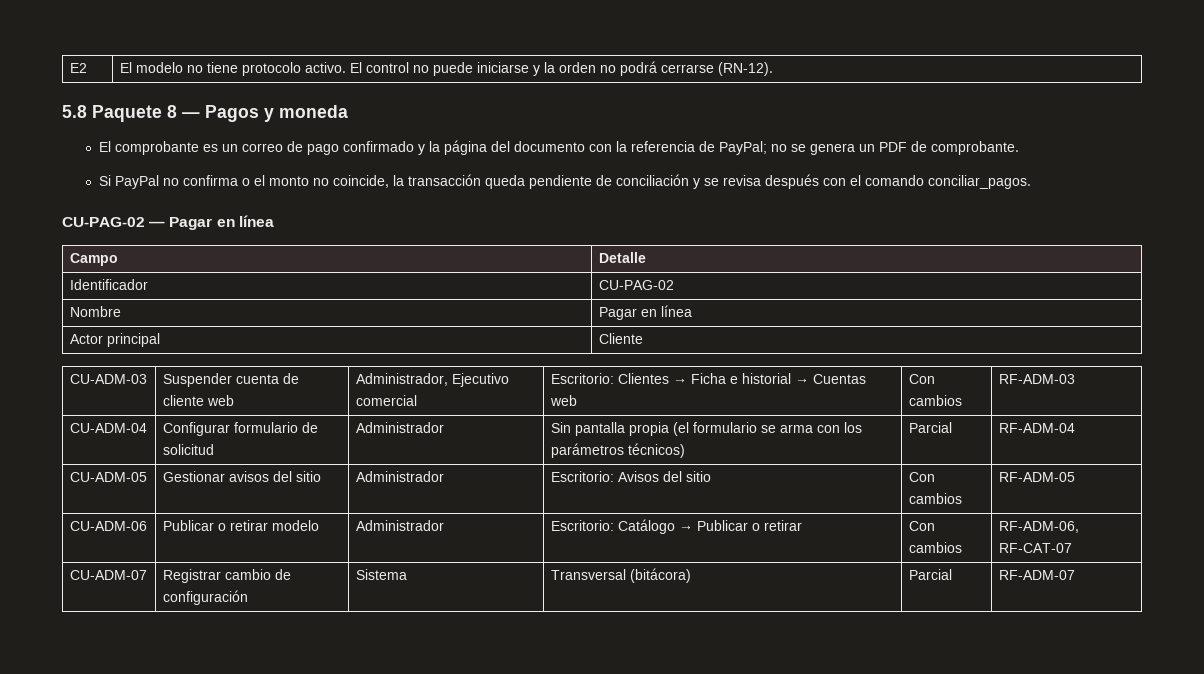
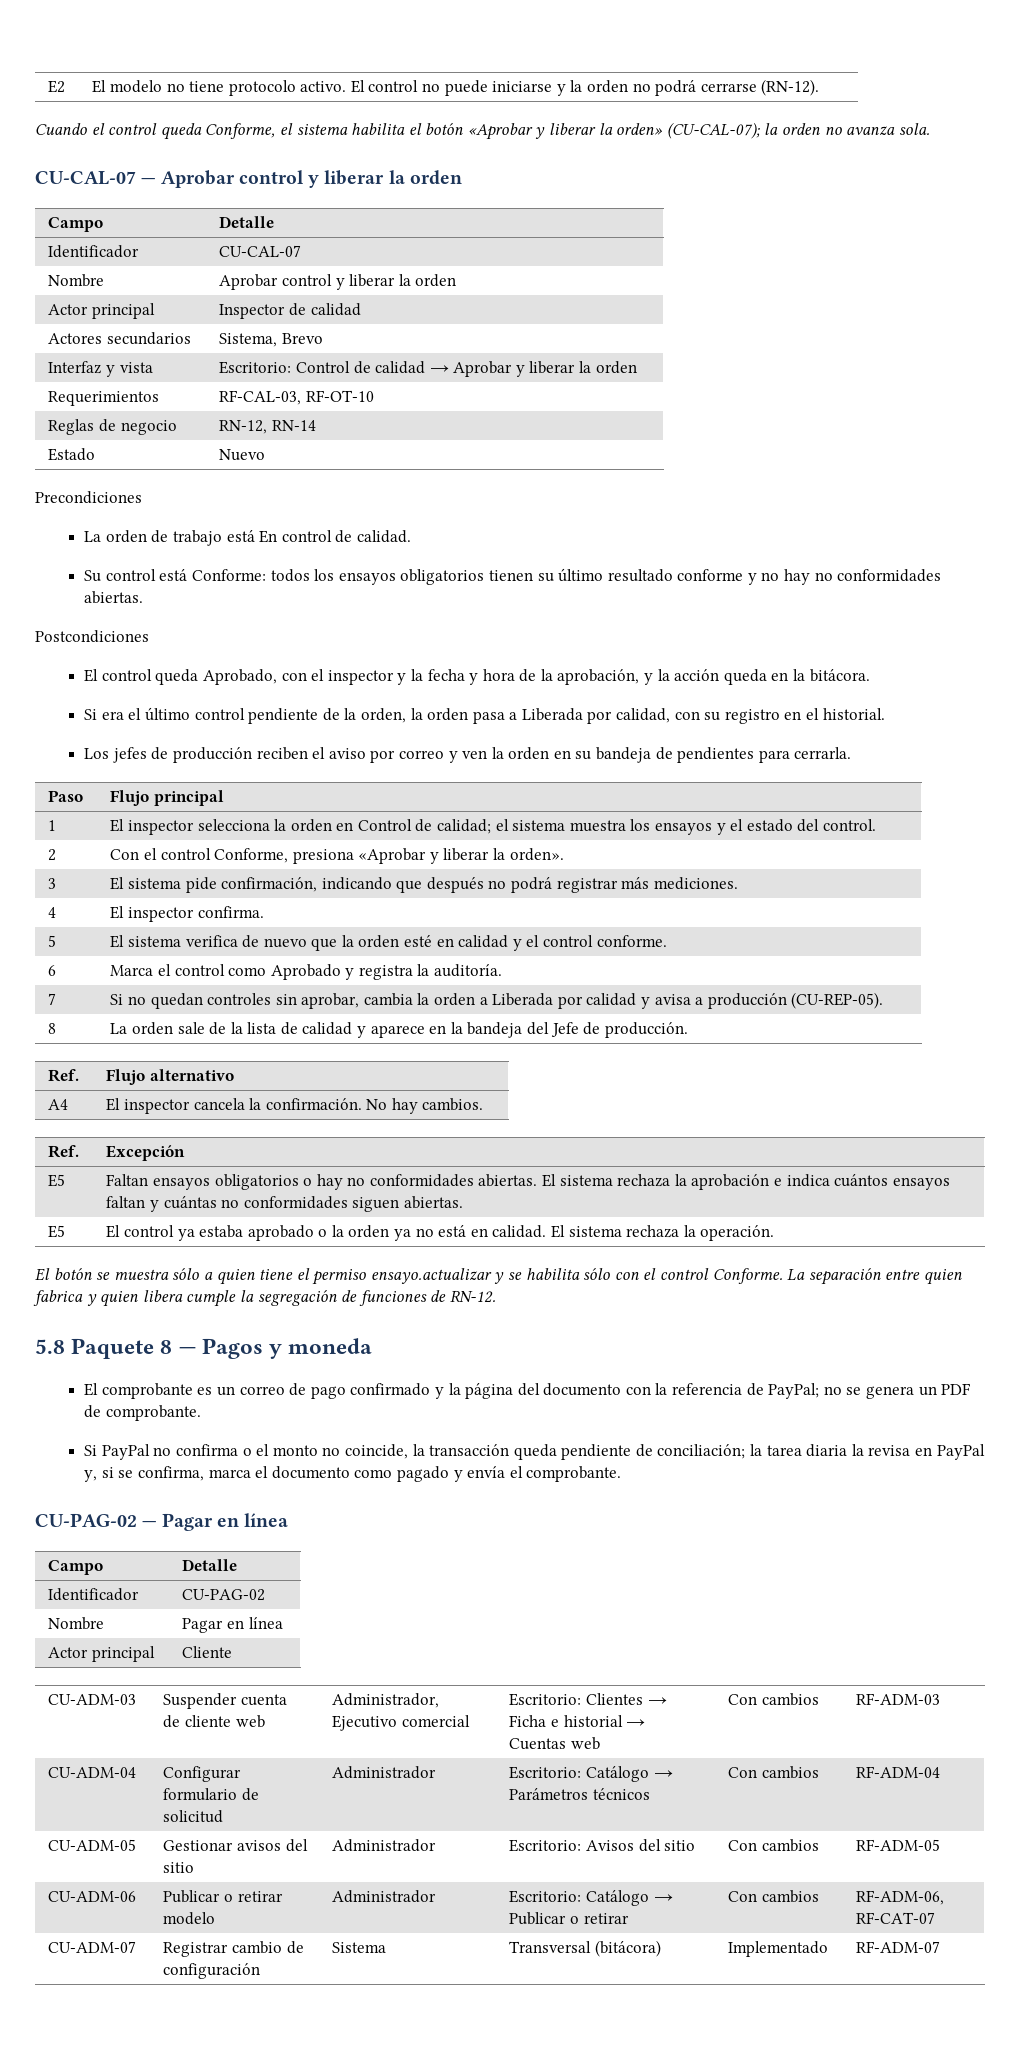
(773, 69) none -> [35,122,930,140] [35,170,462,188] [48,217,104,232] [219,216,275,228] [48,245,140,258] [219,245,302,257] [48,274,105,287] [219,274,457,290] [48,303,155,319] [219,303,361,319] [48,332,191,345] [219,333,323,347] [48,361,153,377] [219,361,637,377] [48,391,160,406] [219,390,374,405] [48,419,177,435] [219,420,316,434] [48,448,96,461] [219,449,266,461] [35,491,142,504] [84,530,411,546] [84,568,942,585] [84,591,144,604] [35,630,149,643] [84,669,870,685] [84,707,885,724] [84,747,852,763] [48,790,84,802] [110,790,224,806] [48,820,57,831] [110,819,876,835] [48,849,57,861] [110,848,564,864] [48,878,57,889] [110,877,738,893] [48,907,57,918] [110,906,264,922] [48,935,57,947] [110,935,667,951] [48,965,57,976] [110,964,503,980] [48,993,57,1005] [110,992,884,1009] [48,1023,57,1034] [110,1022,688,1038] [48,1069,80,1082] [106,1069,234,1085] [48,1099,69,1110] [106,1098,484,1114] [48,1145,80,1158] [106,1145,186,1161] [48,1174,66,1187] [106,1174,950,1190] [106,1196,463,1212] [48,1225,66,1238] [106,1225,775,1241] [35,1268,962,1285] [33,1290,496,1307] // Cuando el control queda Conforme, el sistema habilita el botón «Aprobar y liberar la orden» (CU-CAL-07); la orden no avanza sola. // CU-CAL-07 — Aprobar control y liberar la orden // Campo | Detalle // Identificador | CU-CAL-07 // Nombre | Aprobar control y liberar la orden // Actor principal | Inspector de calidad // Actores secundarios | Sistema, Brevo // Interfaz y vista | Escritorio: Control de calidad → Aprobar y liberar la orden // Requerimientos | RF-CAL-03, RF-OT-10 // Reglas de negocio | RN-12, RN-14 // Estado | Nuevo // Precondiciones // La orden de trabajo está En control de calidad. // Su control está Conforme: todos los ensayos obligatorios tienen su último resultado conforme y no hay no conformidades abiertas. // Postcondiciones // El control queda Aprobado, con el inspector y la fecha y hora de la aprobación, y la acción queda en la bitácora. // Si era el último control pendiente de la orden, la orden pasa a Liberada por calidad, con su registro en el historial. // Los jefes de producción reciben el aviso por correo y ven la orden en su bandeja de pendientes para cerrarla. // Paso | Flujo principal // 1 | El inspector selecciona la orden en Control de calidad; el sistema muestra los ensayos y el estado del control. // 2 | Con el control Conforme, presiona «Aprobar y liberar la orden». // 3 | El sistema pide confirmación, indicando que después no podrá registrar más mediciones. // 4 | El inspector confirma. // 5 | El sistema verifica de nuevo que la orden esté en calidad y el control conforme. // 6 | Marca el control como Aprobado y registra la auditoría. // 7 | Si no quedan controles sin aprobar, cambia la orden a Liberada por calidad y avisa a producción (CU-REP-05). // 8 | La orden sale de la lista de calidad y aparece en la bandeja del Jefe de producción. // Ref. | Flujo alternativo // A4 | El inspector cancela la confirmación. No hay cambios. // Ref. | Excepción // E5 | Faltan ensayos obligatorios o hay no conformidades abiertas. El sistema rechaza la aprobación e indica cuántos ensayos faltan y cuántas no conformidades siguen abiertas. // E5 | El control ya estaba aprobado o la orden ya no está en calidad. El sistema rechaza la operación. // El botón se muestra sólo a quien tiene el permiso ensayo.actualizar y se habilita sólo con el control Conforme. La separación entre quien fabrica y quien libera cumple la segregación de funciones de RN-12.
[615,174,1031,189] conciliación y se revisa después con el comando conciliar_pagos. -> [657,1444,985,1460] [84,1466,622,1482] conciliación; la tarea diaria la revisa en PayPal y, si se confirma, marca el documento como pagado y envía el comprobante.
[550,422,862,436] [550,443,685,458] [908,422,952,433] Sin pantalla propia (el formulario se arma con los parámetros técnicos) | Parcial -> [509,1766,673,1782] [509,1788,650,1800] [728,1766,819,1779] Escritorio: Catálogo → Parámetros técnicos | Con cambios
[908,569,952,580] Parcial -> [728,1941,829,1957] Implementado

